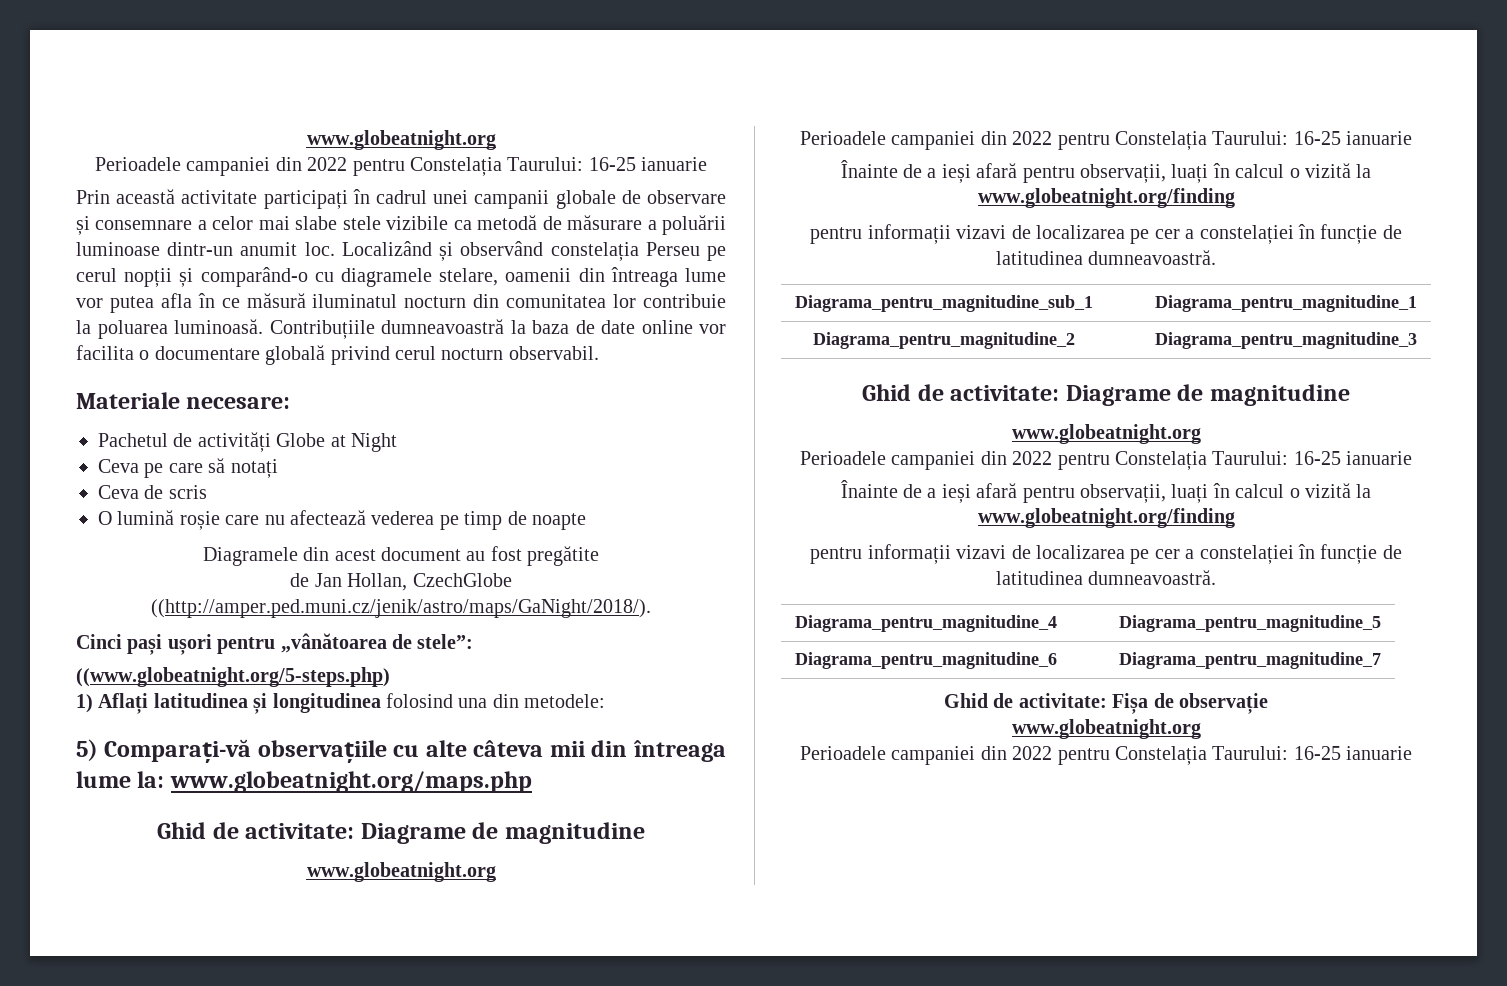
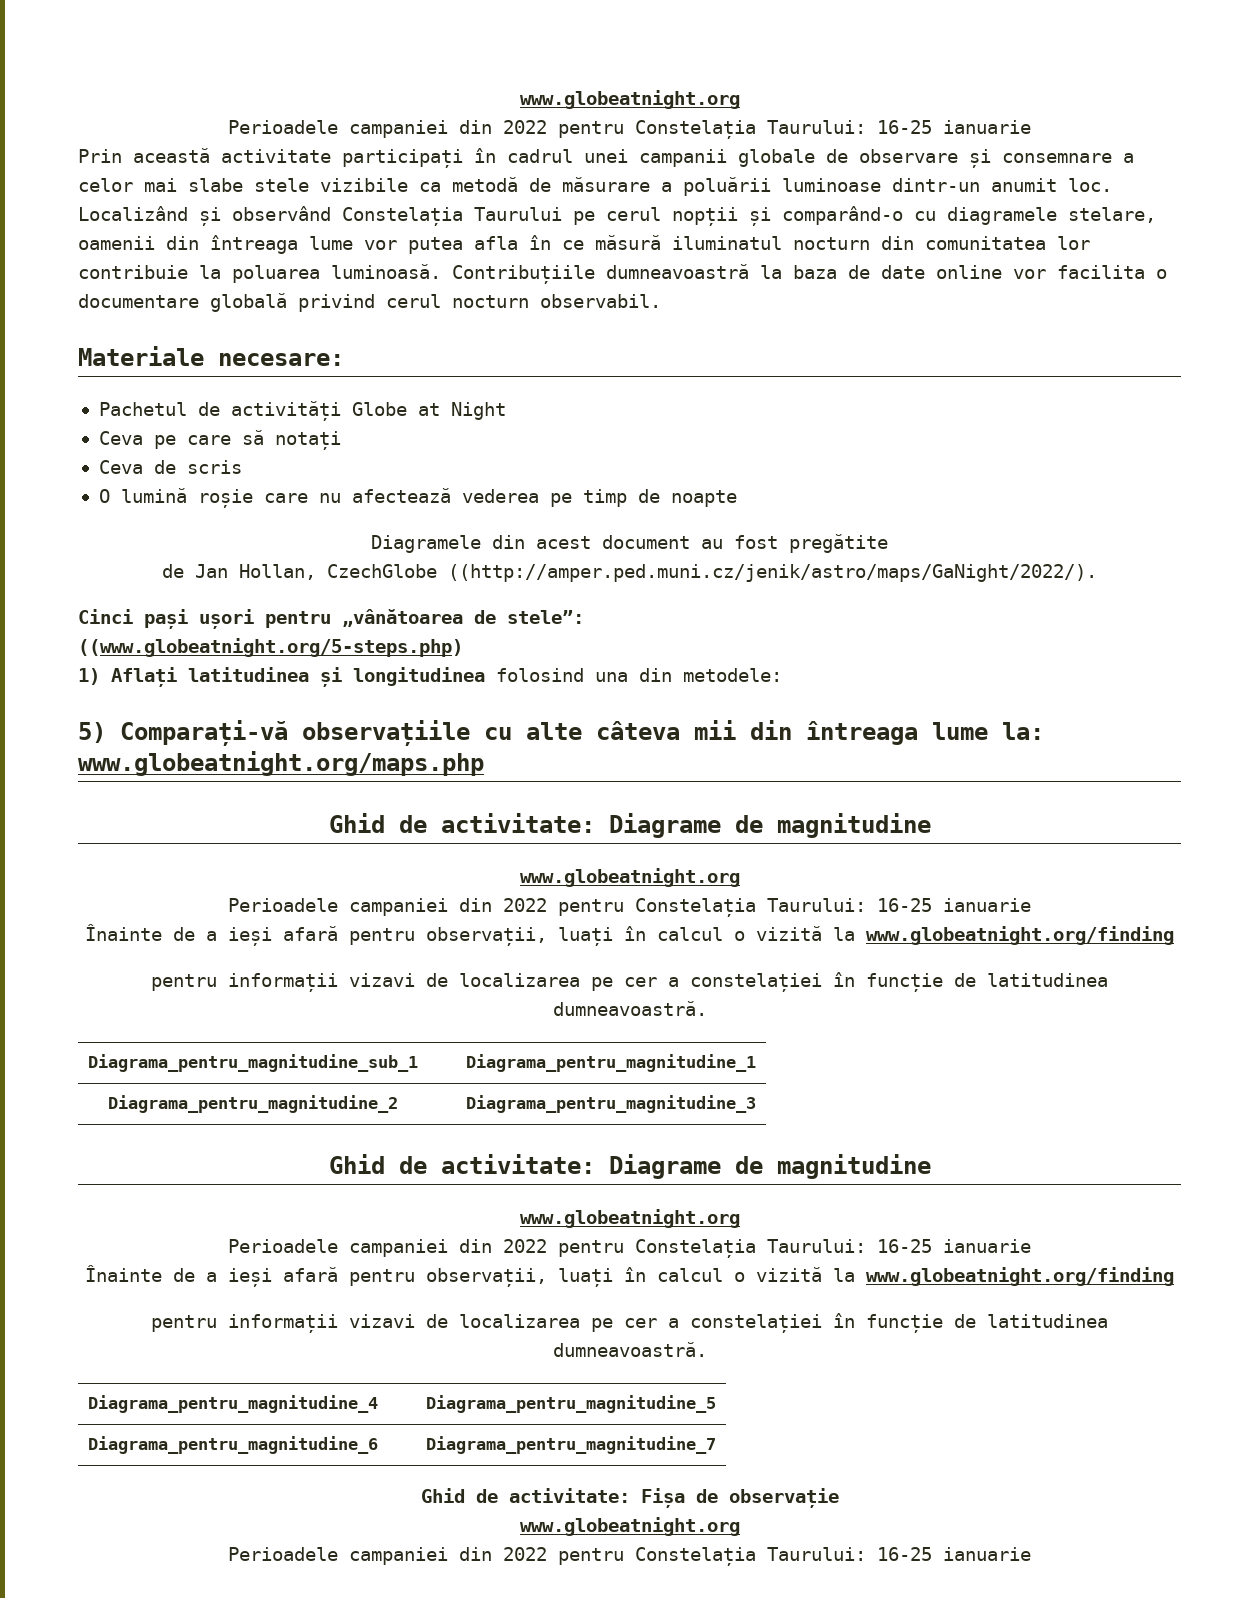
[550,242,700,261] constelația Perseu -> [342,207,562,226] Constelația Taurului
[151,599,651,618] ((http://amper.ped.muni.cz/jenik/astro/maps/GaNight/2018/). -> [448,564,1097,582] ((http://amper.ped.muni.cz/jenik/astro/maps/GaNight/2022/).

